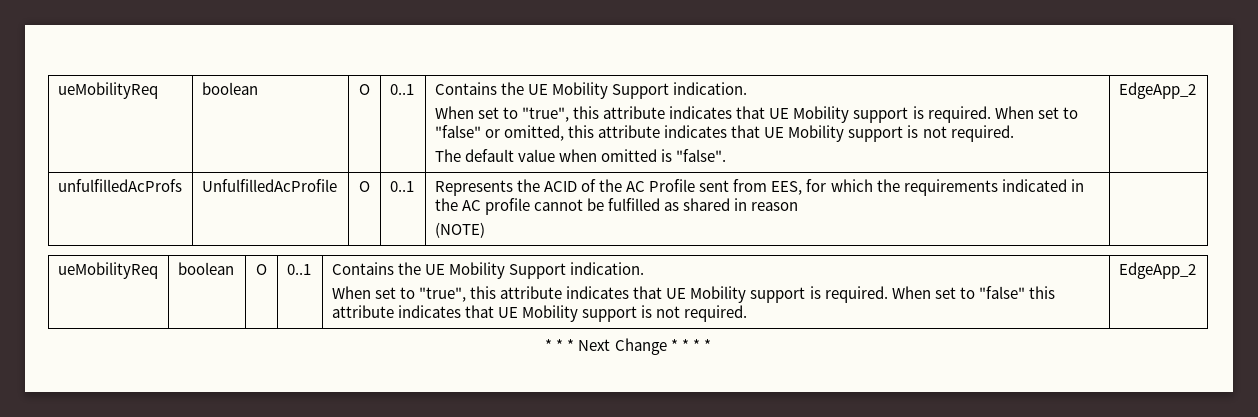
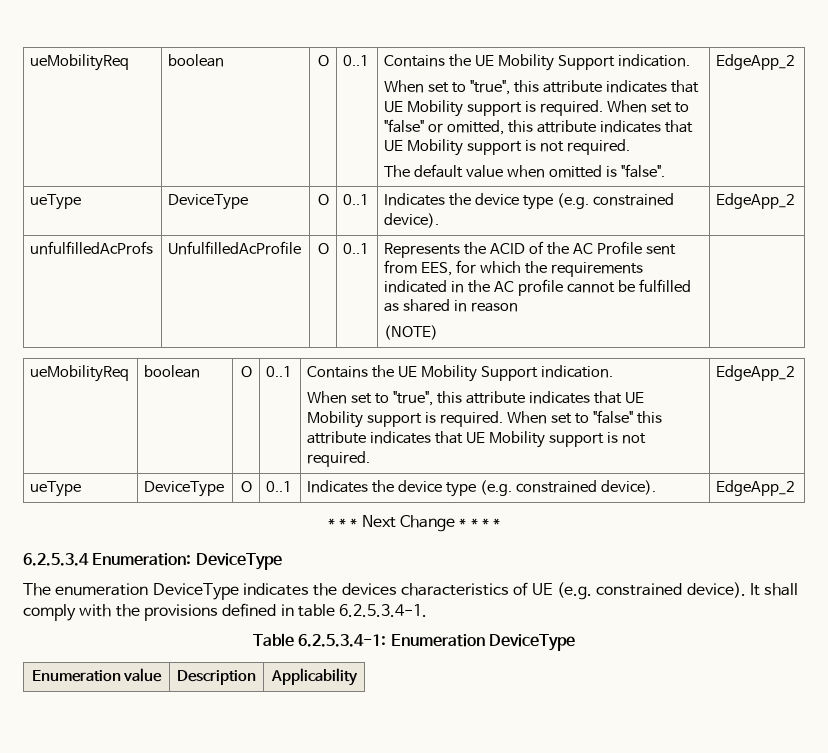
(1196, 90) none -> [30,194,82,210] [168,194,249,210] [317,194,329,206] [343,194,370,205] [384,193,674,210] [384,213,440,228] [716,193,796,209] // ueType | DeviceType | O | 0..1 | Indicates the device type (e.g. constrained device). | EdgeApp_2
(1196, 270) none -> [30,481,82,497] [144,481,225,497] [240,481,252,493] [266,481,293,492] [307,480,656,497] [716,480,796,496] // ueType | DeviceType | O | 0..1 | Indicates the device type (e.g. constrained device). | EdgeApp_2
(711, 345) none -> [23,553,282,570] [23,582,799,600] [23,603,428,621] [253,633,575,651] [31,668,163,682] [177,670,256,685] [270,668,358,686] // 6.2.5.3.4 Enumeration: DeviceType // The enumeration DeviceType indicates the devices characteristics of UE (e.g. constrained device). It shall comply with the provisions defined in table 6.2.5.3.4-1. // Table 6.2.5.3.4-1: Enumeration DeviceType // Enumeration value | Description | Applicability

